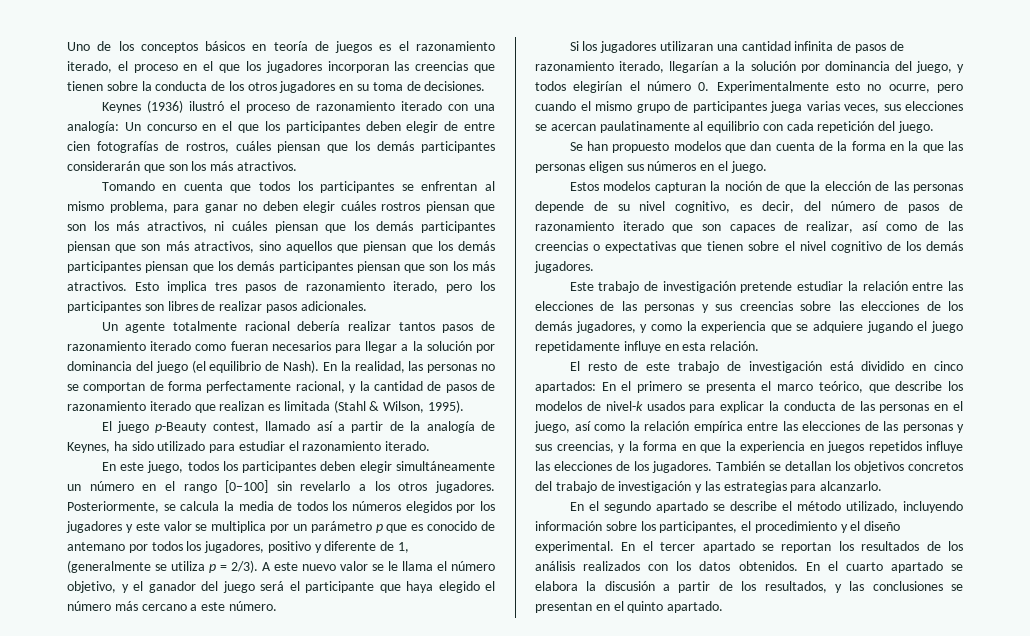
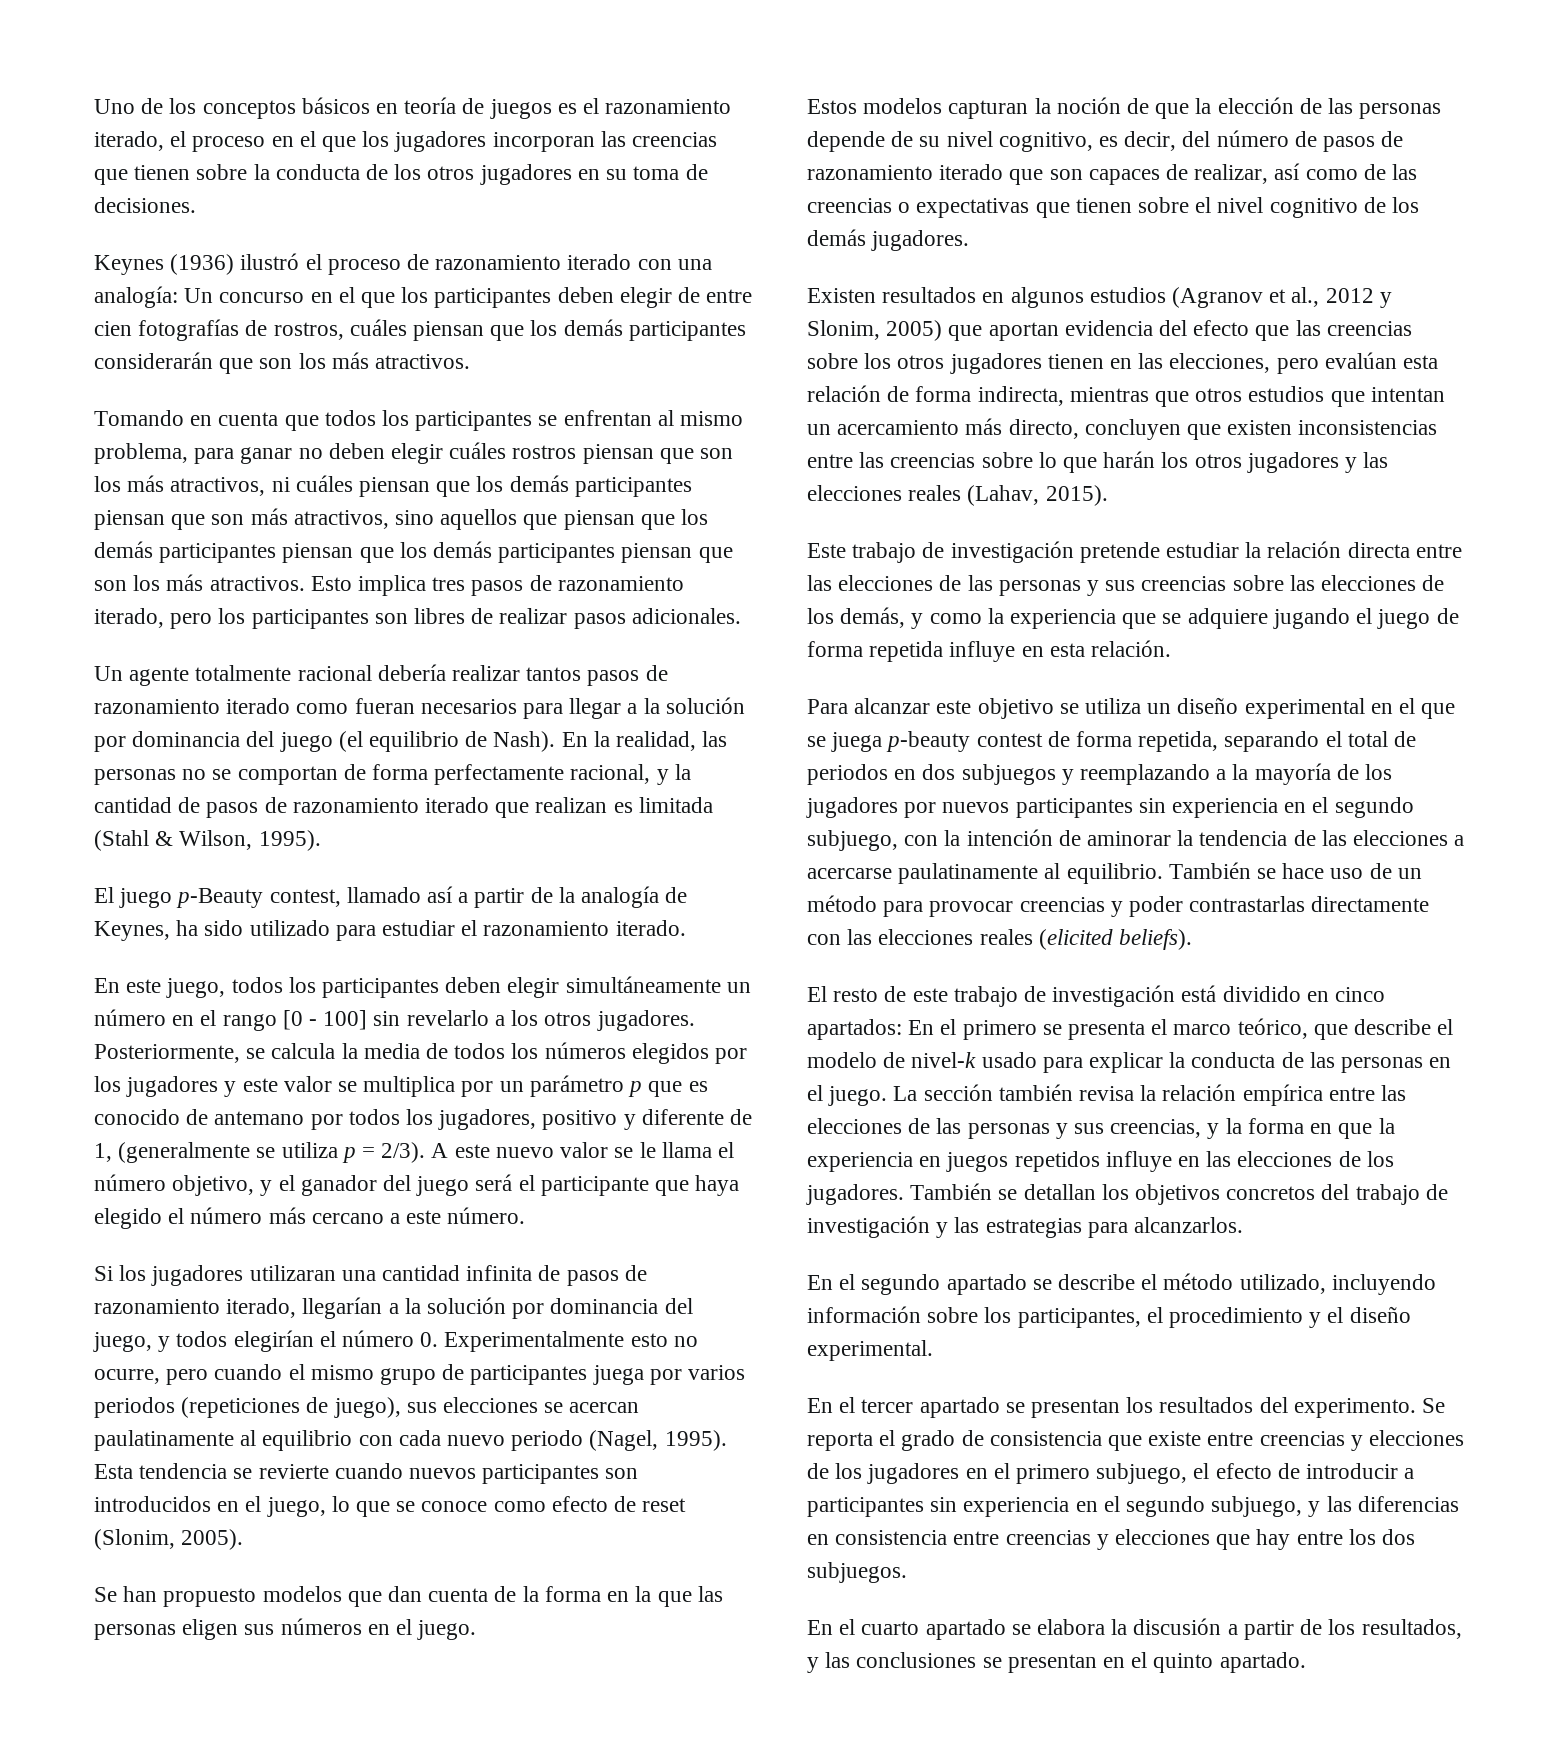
[225,480,269,493] [0−100] -> [282,1010,368,1030] [0 - 100]
[806,101,879,113] varias veces, -> [649,1365,746,1385] [94,1397,401,1418] por varios periodos (repeticiones de juego),
[817,121,935,133] repetición del juego. -> [447,1430,727,1451] [94,1463,639,1484] [94,1496,687,1517] [94,1529,244,1550] nuevo periodo (Nagel, 1995). Esta tendencia se revierte cuando nuevos participantes son introducidos en el juego, lo que se conoce como efecto de reset (Slonim, 2005).
(594, 267) none -> [807,287,1392,308] [807,320,1412,341] [807,352,1439,374] [807,385,1445,407] [807,418,1438,440] [807,451,1389,473] [807,485,1108,506] // Existen resultados en algunos estudios (Agranov et al., 2012 y Slonim, 2005) que aportan evidencia del efecto que las creencias sobre los otros jugadores tienen en las elecciones, pero evalúan esta relación de forma indirecta, mientras que otros estudios que intentan un acercamiento más directo, concluyen que existen inconsistencias entre las creencias sobre lo que harán los otros jugadores y las elecciones reales (Lahav, 2015).
(908, 286) none -> [1347,542,1410,558] directa
[535,321,636,333] demás jugadores, -> [840,607,906,628] demás,
[535,341,620,353] repetidamente -> [1436,608,1459,624] [807,641,944,662] de forma repetida
(760, 346) none -> [807,697,1456,719] [807,731,1417,752] [807,763,1393,785] [806,797,1414,818] [807,829,1465,851] [807,862,1422,884] [807,895,1430,917] [807,929,1193,950] // Para alcanzar este objetivo se utiliza un diseño experimental en el que se juega p-beauty contest de forma repetida, separando el total de periodos en dos subjuegos y reemplazando a la mayoría de los jugadores por nuevos participantes sin experiencia en el segundo subjuego, con la intención de aminorar la tendencia de las elecciones a acercarse paulatinamente al equilibrio. También se hace uso de un método para provocar creencias y poder contrastarlas directamente con las elecciones reales (elicited beliefs).
[948,381,963,391] [535,401,582,411] los modelos -> [1437,1019,1454,1035] [807,1052,877,1068] el modelo
[646,401,685,411] usados -> [981,1052,1037,1068] usado
[534,421,625,433] juego, así como -> [828,1084,1135,1106] juego. La sección también revisa
(963, 447) none -> [1178,1156,1201,1167] en
[820,481,883,491] alcanzarlo. -> [1134,1217,1244,1233] alcanzarlos.
(614, 547) none -> (933, 1350) //
[781,542,832,553] reportan -> [1031,1399,1121,1418] presentan
[926,541,963,551] [535,561,798,571] de los análisis realizados con los datos obtenidos. -> [1259,1397,1446,1418] [807,1430,1465,1451] [807,1463,1415,1484] [807,1496,1459,1517] [807,1529,1416,1550] [807,1562,907,1583] del experimento. Se reporta el grado de consistencia que existe entre creencias y elecciones de los jugadores en el primero subjuego, el efecto de introducir a participantes sin experiencia en el segundo subjuego, y las diferencias en consistencia entre creencias y elecciones que hay entre los dos subjuegos. //

